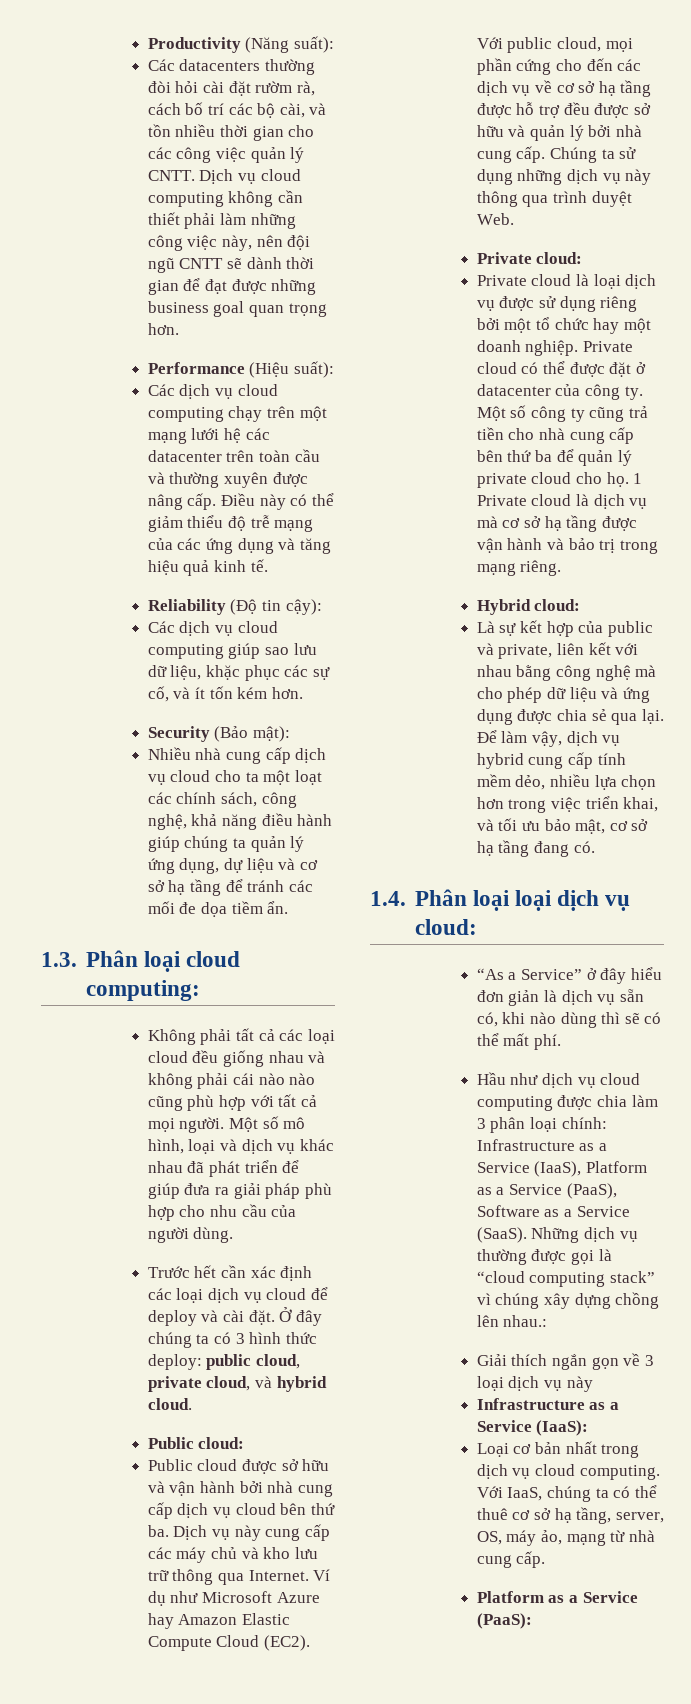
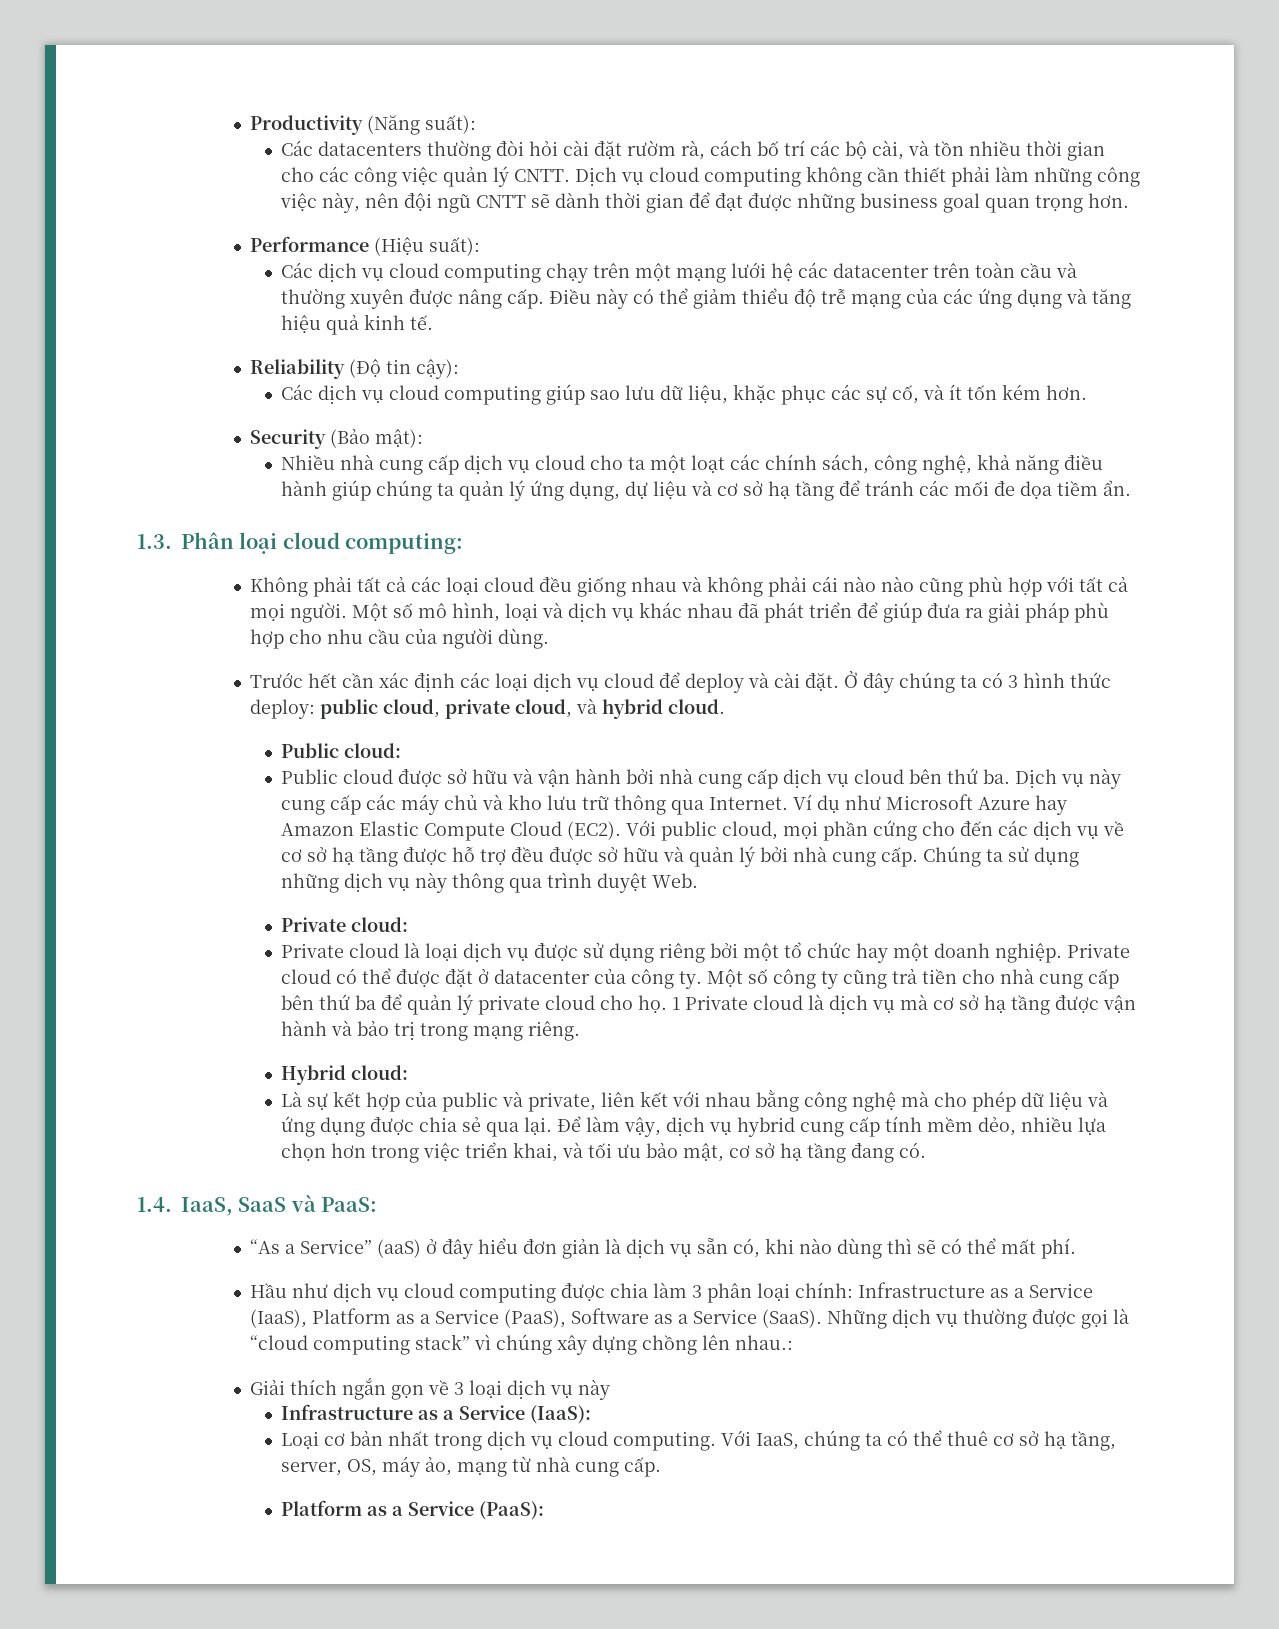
[414,889,631,911] [414,919,477,935] Phân loại loại dịch vụ cloud: -> [181,1194,378,1216] IaaS, SaaS và PaaS:
(583, 974) none -> [377,1239,422,1258] (aaS)

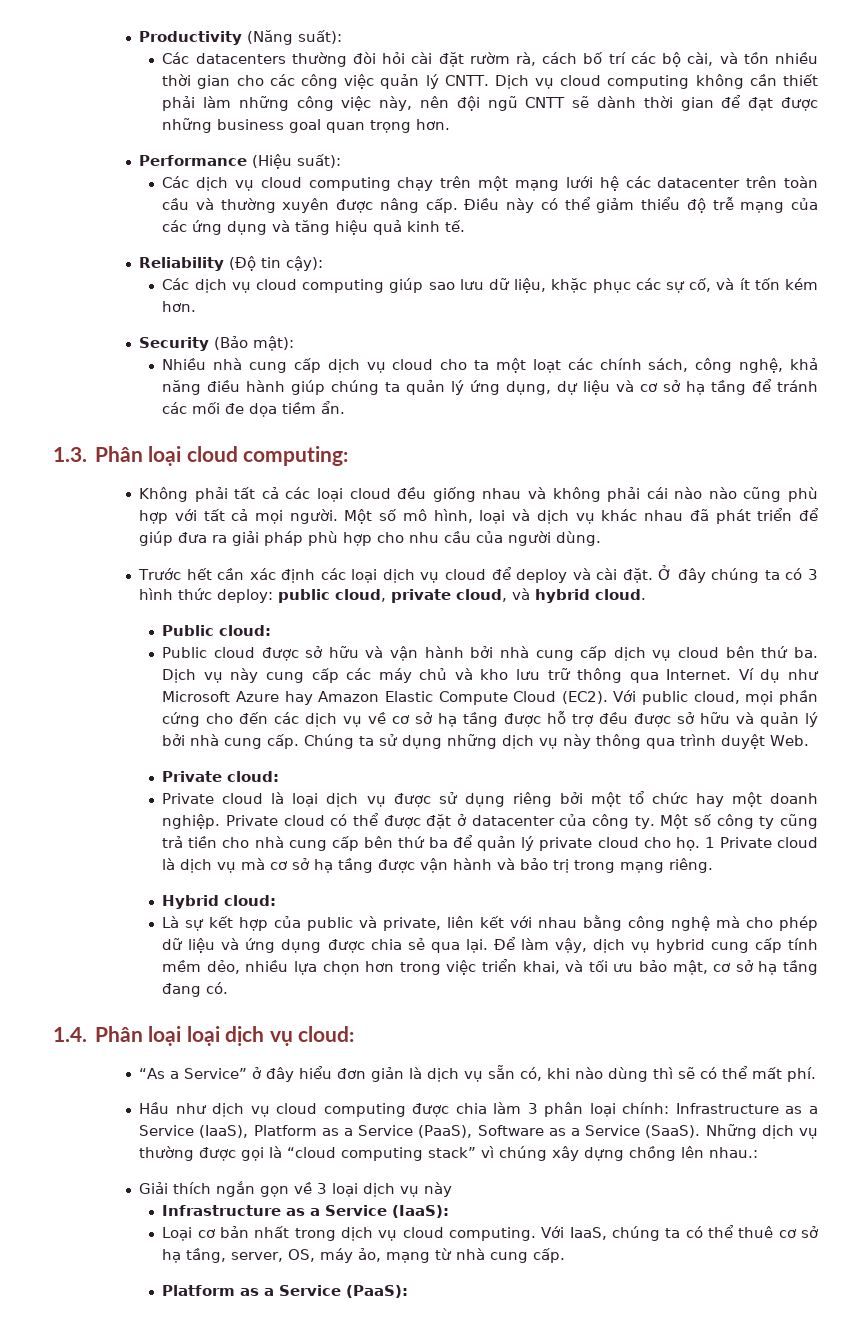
[181,1194,378,1216] IaaS, SaaS và PaaS: -> [94,1026,355,1046] Phân loại loại dịch vụ cloud:
[377,1239,422,1258] (aaS) -> (248, 1073) none

